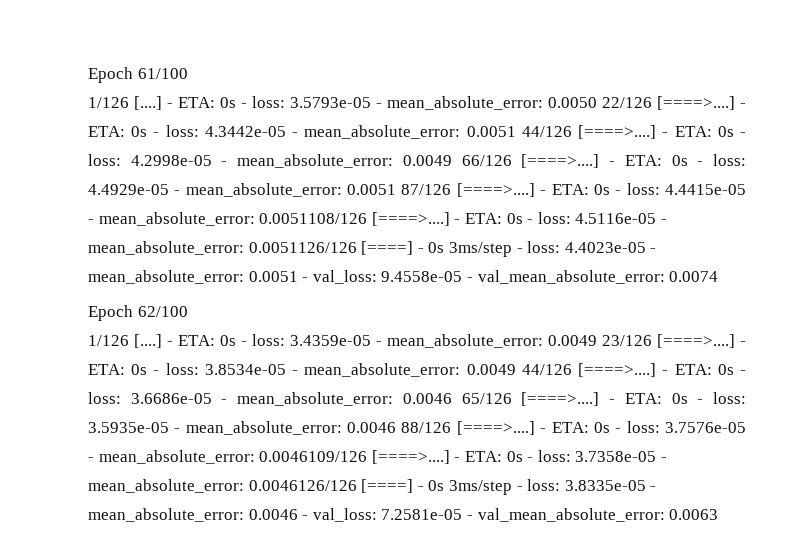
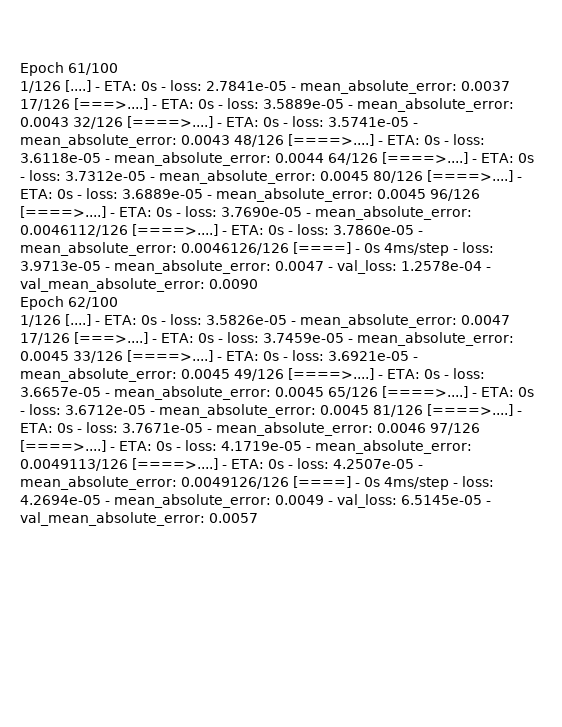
[290,96,746,110] [88,125,746,139] [88,154,747,168] [88,183,747,197] [88,212,667,226] [88,241,657,257] [88,270,719,284] 3.5793e-05 - mean_absolute_error: 0.0050 22/126 [====>....] - ETA: 0s - loss: 4.3442e-05 - mean_absolute_error: 0.0051 44/126 [====>....] - ETA: 0s - loss: 4.2998e-05 - mean_absolute_error: 0.0049 66/126 [====>....] - ETA: 0s - loss: 4.4929e-05 - mean_absolute_error: 0.0051 87/126 [====>....] - ETA: 0s - loss: 4.4415e-05 - mean_absolute_error: 0.0051108/126 [====>....] - ETA: 0s - loss: 4.5116e-05 - mean_absolute_error: 0.0051126/126 [====] - 0s 3ms/step - loss: 4.4023e-05 - mean_absolute_error: 0.0051 - val_loss: 9.4558e-05 - val_mean_absolute_error: 0.0074 -> [205,80,510,94] [20,98,514,112] [20,116,418,129] [20,134,485,148] [20,152,534,166] [20,170,522,184] [20,188,480,202] [20,206,472,220] [20,224,423,237] [20,242,494,256] [20,260,491,274] [20,278,258,292] 2.7841e-05 - mean_absolute_error: 0.0037 17/126 [===>....] - ETA: 0s - loss: 3.5889e-05 - mean_absolute_error: 0.0043 32/126 [====>....] - ETA: 0s - loss: 3.5741e-05 - mean_absolute_error: 0.0043 48/126 [====>....] - ETA: 0s - loss: 3.6118e-05 - mean_absolute_error: 0.0044 64/126 [====>....] - ETA: 0s - loss: 3.7312e-05 - mean_absolute_error: 0.0045 80/126 [====>....] - ETA: 0s - loss: 3.6889e-05 - mean_absolute_error: 0.0045 96/126 [====>....] - ETA: 0s - loss: 3.7690e-05 - mean_absolute_error: 0.0046112/126 [====>....] - ETA: 0s - loss: 3.7860e-05 - mean_absolute_error: 0.0046126/126 [====] - 0s 4ms/step - loss: 3.9713e-05 - mean_absolute_error: 0.0047 - val_loss: 1.2578e-04 - val_mean_absolute_error: 0.0090
[290,334,746,348] [88,363,746,377] [88,392,452,406] 3.4359e-05 - mean_absolute_error: 0.0049 23/126 [====>....] - ETA: 0s - loss: 3.8534e-05 - mean_absolute_error: 0.0049 44/126 [====>....] - ETA: 0s - loss: 3.6686e-05 - mean_absolute_error: 0.0046 -> [205,314,510,328] [20,332,514,346] [20,350,418,363] [20,368,485,382] [20,386,324,400] 3.5826e-05 - mean_absolute_error: 0.0047 17/126 [===>....] - ETA: 0s - loss: 3.7459e-05 - mean_absolute_error: 0.0045 33/126 [====>....] - ETA: 0s - loss: 3.6921e-05 - mean_absolute_error: 0.0045 49/126 [====>....] - ETA: 0s - loss: 3.6657e-05 - mean_absolute_error: 0.0045
[88,421,747,435] [88,450,667,464] [88,479,657,495] [88,508,719,522] 3.5935e-05 - mean_absolute_error: 0.0046 88/126 [====>....] - ETA: 0s - loss: 3.7576e-05 - mean_absolute_error: 0.0046109/126 [====>....] - ETA: 0s - loss: 3.7358e-05 - mean_absolute_error: 0.0046126/126 [====] - 0s 3ms/step - loss: 3.8335e-05 - mean_absolute_error: 0.0046 - val_loss: 7.2581e-05 - val_mean_absolute_error: 0.0063 -> [65,404,522,418] [20,422,480,436] [20,440,472,454] [20,458,423,471] [20,476,494,490] [20,494,491,508] [20,512,258,526] 3.6712e-05 - mean_absolute_error: 0.0045 81/126 [====>....] - ETA: 0s - loss: 3.7671e-05 - mean_absolute_error: 0.0046 97/126 [====>....] - ETA: 0s - loss: 4.1719e-05 - mean_absolute_error: 0.0049113/126 [====>....] - ETA: 0s - loss: 4.2507e-05 - mean_absolute_error: 0.0049126/126 [====] - 0s 4ms/step - loss: 4.2694e-05 - mean_absolute_error: 0.0049 - val_loss: 6.5145e-05 - val_mean_absolute_error: 0.0057

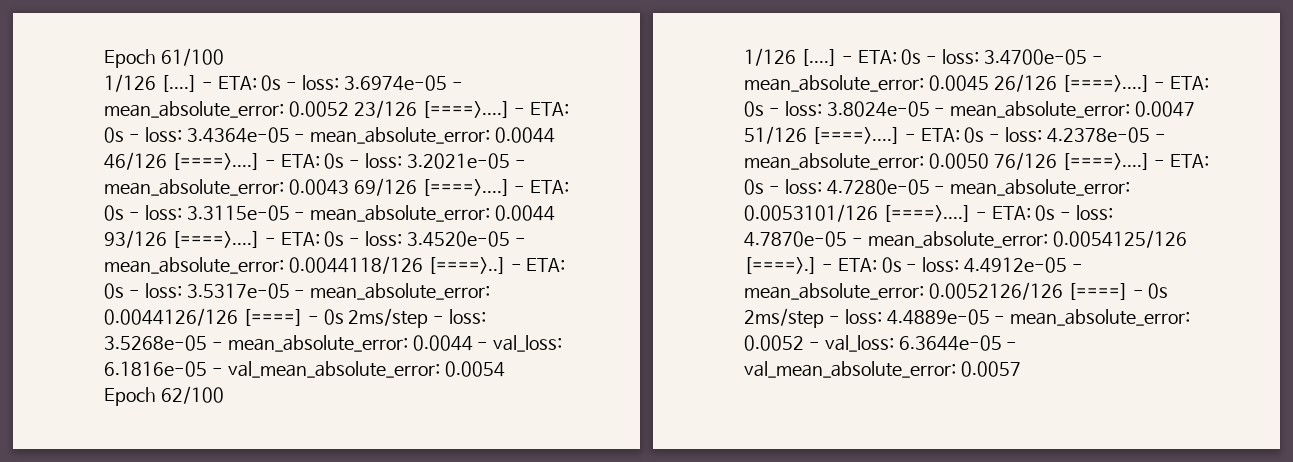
[205,80,510,94] [20,98,514,112] [20,116,418,129] [20,134,485,148] [20,152,534,166] [20,170,522,184] [20,188,480,202] [20,206,472,220] [20,224,423,237] [20,242,494,256] [20,260,491,274] [20,278,258,292] 2.7841e-05 - mean_absolute_error: 0.0037 17/126 [===>....] - ETA: 0s - loss: 3.5889e-05 - mean_absolute_error: 0.0043 32/126 [====>....] - ETA: 0s - loss: 3.5741e-05 - mean_absolute_error: 0.0043 48/126 [====>....] - ETA: 0s - loss: 3.6118e-05 - mean_absolute_error: 0.0044 64/126 [====>....] - ETA: 0s - loss: 3.7312e-05 - mean_absolute_error: 0.0045 80/126 [====>....] - ETA: 0s - loss: 3.6889e-05 - mean_absolute_error: 0.0045 96/126 [====>....] - ETA: 0s - loss: 3.7690e-05 - mean_absolute_error: 0.0046112/126 [====>....] - ETA: 0s - loss: 3.7860e-05 - mean_absolute_error: 0.0046126/126 [====] - 0s 4ms/step - loss: 3.9713e-05 - mean_absolute_error: 0.0047 - val_loss: 1.2578e-04 - val_mean_absolute_error: 0.0090 -> [344,75,463,91] [104,100,570,118] [104,127,556,144] [104,152,526,170] [104,178,570,196] [104,205,556,222] [104,230,526,248] [104,256,566,274] [104,283,491,300] [104,308,487,328] [104,335,563,352] [104,361,505,378] 3.6974e-05 - mean_absolute_error: 0.0052 23/126 [====>....] - ETA: 0s - loss: 3.4364e-05 - mean_absolute_error: 0.0044 46/126 [====>....] - ETA: 0s - loss: 3.2021e-05 - mean_absolute_error: 0.0043 69/126 [====>....] - ETA: 0s - loss: 3.3115e-05 - mean_absolute_error: 0.0044 93/126 [====>....] - ETA: 0s - loss: 3.4520e-05 - mean_absolute_error: 0.0044118/126 [====>..] - ETA: 0s - loss: 3.5317e-05 - mean_absolute_error: 0.0044126/126 [====] - 0s 2ms/step - loss: 3.5268e-05 - mean_absolute_error: 0.0044 - val_loss: 6.1816e-05 - val_mean_absolute_error: 0.0054
[205,314,510,328] [20,332,514,346] [20,350,418,363] [20,368,485,382] [20,386,534,400] [20,404,522,418] [20,422,480,436] [20,440,472,454] [20,458,423,471] [20,476,494,490] [20,494,482,508] 3.5826e-05 - mean_absolute_error: 0.0047 17/126 [===>....] - ETA: 0s - loss: 3.7459e-05 - mean_absolute_error: 0.0045 33/126 [====>....] - ETA: 0s - loss: 3.6921e-05 - mean_absolute_error: 0.0045 49/126 [====>....] - ETA: 0s - loss: 3.6657e-05 - mean_absolute_error: 0.0045 65/126 [====>....] - ETA: 0s - loss: 3.6712e-05 - mean_absolute_error: 0.0045 81/126 [====>....] - ETA: 0s - loss: 3.7671e-05 - mean_absolute_error: 0.0046 97/126 [====>....] - ETA: 0s - loss: 4.1719e-05 - mean_absolute_error: 0.0049113/126 [====>....] - ETA: 0s - loss: 4.2507e-05 - mean_absolute_error: 0.0049126/126 [====] - 0s 4ms/step - loss: 4.2694e-05 - mean_absolute_error: 0.0049 - val_loss: 6.5145e-05 -> [984,49,1103,65] [744,74,1210,92] [744,101,1196,118] [744,126,1166,144] [744,152,1210,170] [744,179,1131,196] [744,204,1114,222] [744,230,1187,248] [744,257,1084,274] [744,282,1169,300] [744,308,1191,328] [744,335,1002,352] 3.4700e-05 - mean_absolute_error: 0.0045 26/126 [====>....] - ETA: 0s - loss: 3.8024e-05 - mean_absolute_error: 0.0047 51/126 [====>....] - ETA: 0s - loss: 4.2378e-05 - mean_absolute_error: 0.0050 76/126 [====>....] - ETA: 0s - loss: 4.7280e-05 - mean_absolute_error: 0.0053101/126 [====>....] - ETA: 0s - loss: 4.7870e-05 - mean_absolute_error: 0.0054125/126 [====>.] - ETA: 0s - loss: 4.4912e-05 - mean_absolute_error: 0.0052126/126 [====] - 0s 2ms/step - loss: 4.4889e-05 - mean_absolute_error: 0.0052 - val_loss: 6.3644e-05

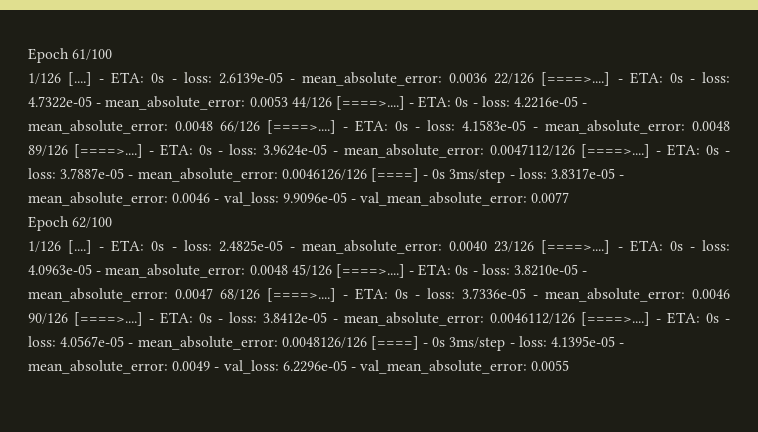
[344,75,463,91] [104,100,570,118] [104,127,556,144] [104,152,526,170] [104,178,570,196] [104,205,556,222] [104,230,526,248] [104,256,566,274] [104,283,491,300] [104,308,487,328] [104,335,563,352] [104,361,505,378] 3.6974e-05 - mean_absolute_error: 0.0052 23/126 [====>....] - ETA: 0s - loss: 3.4364e-05 - mean_absolute_error: 0.0044 46/126 [====>....] - ETA: 0s - loss: 3.2021e-05 - mean_absolute_error: 0.0043 69/126 [====>....] - ETA: 0s - loss: 3.3115e-05 - mean_absolute_error: 0.0044 93/126 [====>....] - ETA: 0s - loss: 3.4520e-05 - mean_absolute_error: 0.0044118/126 [====>..] - ETA: 0s - loss: 3.5317e-05 - mean_absolute_error: 0.0044126/126 [====] - 0s 2ms/step - loss: 3.5268e-05 - mean_absolute_error: 0.0044 - val_loss: 6.1816e-05 - val_mean_absolute_error: 0.0054 -> [218,72,731,86] [28,96,588,110] [28,120,730,134] [28,144,730,158] [28,168,625,183] [28,192,570,206] 2.6139e-05 - mean_absolute_error: 0.0036 22/126 [====>....] - ETA: 0s - loss: 4.7322e-05 - mean_absolute_error: 0.0053 44/126 [====>....] - ETA: 0s - loss: 4.2216e-05 - mean_absolute_error: 0.0048 66/126 [====>....] - ETA: 0s - loss: 4.1583e-05 - mean_absolute_error: 0.0048 89/126 [====>....] - ETA: 0s - loss: 3.9624e-05 - mean_absolute_error: 0.0047112/126 [====>....] - ETA: 0s - loss: 3.7887e-05 - mean_absolute_error: 0.0046126/126 [====] - 0s 3ms/step - loss: 3.8317e-05 - mean_absolute_error: 0.0046 - val_loss: 9.9096e-05 - val_mean_absolute_error: 0.0077
[984,49,1103,65] [744,74,1210,92] [744,101,1196,118] [744,126,1166,144] [744,152,1210,170] [744,179,1131,196] [744,204,1114,222] [744,230,1187,248] [744,257,1084,274] [744,282,1169,300] [744,308,1191,328] [744,335,1018,352] [744,361,1021,378] 3.4700e-05 - mean_absolute_error: 0.0045 26/126 [====>....] - ETA: 0s - loss: 3.8024e-05 - mean_absolute_error: 0.0047 51/126 [====>....] - ETA: 0s - loss: 4.2378e-05 - mean_absolute_error: 0.0050 76/126 [====>....] - ETA: 0s - loss: 4.7280e-05 - mean_absolute_error: 0.0053101/126 [====>....] - ETA: 0s - loss: 4.7870e-05 - mean_absolute_error: 0.0054125/126 [====>.] - ETA: 0s - loss: 4.4912e-05 - mean_absolute_error: 0.0052126/126 [====] - 0s 2ms/step - loss: 4.4889e-05 - mean_absolute_error: 0.0052 - val_loss: 6.3644e-05 - val_mean_absolute_error: 0.0057 -> [218,240,731,254] [28,264,588,278] [28,288,730,302] [28,312,730,326] [28,336,625,351] [28,360,570,374] 2.4825e-05 - mean_absolute_error: 0.0040 23/126 [====>....] - ETA: 0s - loss: 4.0963e-05 - mean_absolute_error: 0.0048 45/126 [====>....] - ETA: 0s - loss: 3.8210e-05 - mean_absolute_error: 0.0047 68/126 [====>....] - ETA: 0s - loss: 3.7336e-05 - mean_absolute_error: 0.0046 90/126 [====>....] - ETA: 0s - loss: 3.8412e-05 - mean_absolute_error: 0.0046112/126 [====>....] - ETA: 0s - loss: 4.0567e-05 - mean_absolute_error: 0.0048126/126 [====] - 0s 3ms/step - loss: 4.1395e-05 - mean_absolute_error: 0.0049 - val_loss: 6.2296e-05 - val_mean_absolute_error: 0.0055

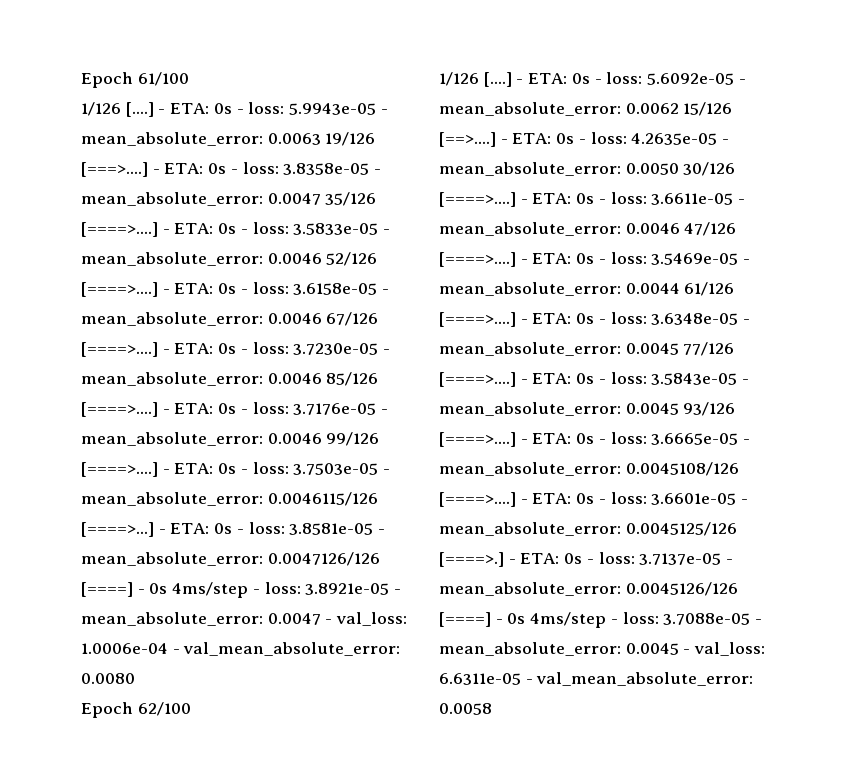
[218,72,731,86] [28,96,588,110] [28,120,730,134] [28,144,730,158] [28,168,625,183] [28,192,570,206] 2.6139e-05 - mean_absolute_error: 0.0036 22/126 [====>....] - ETA: 0s - loss: 4.7322e-05 - mean_absolute_error: 0.0053 44/126 [====>....] - ETA: 0s - loss: 4.2216e-05 - mean_absolute_error: 0.0048 66/126 [====>....] - ETA: 0s - loss: 4.1583e-05 - mean_absolute_error: 0.0048 89/126 [====>....] - ETA: 0s - loss: 3.9624e-05 - mean_absolute_error: 0.0047112/126 [====>....] - ETA: 0s - loss: 3.7887e-05 - mean_absolute_error: 0.0046126/126 [====] - 0s 3ms/step - loss: 3.8317e-05 - mean_absolute_error: 0.0046 - val_loss: 9.9096e-05 - val_mean_absolute_error: 0.0077 -> [289,103,388,115] [81,132,376,146] [81,162,382,177] [81,192,377,206] [81,222,391,237] [81,252,378,266] [81,282,390,297] [81,312,379,326] [81,342,391,357] [81,372,379,386] [81,402,389,417] [81,432,380,446] [81,462,391,477] [81,492,378,506] [81,522,386,537] [81,552,380,566] [81,582,402,598] [81,612,408,626] [81,642,401,656] [81,673,135,684] 5.9943e-05 - mean_absolute_error: 0.0063 19/126 [===>....] - ETA: 0s - loss: 3.8358e-05 - mean_absolute_error: 0.0047 35/126 [====>....] - ETA: 0s - loss: 3.5833e-05 - mean_absolute_error: 0.0046 52/126 [====>....] - ETA: 0s - loss: 3.6158e-05 - mean_absolute_error: 0.0046 67/126 [====>....] - ETA: 0s - loss: 3.7230e-05 - mean_absolute_error: 0.0046 85/126 [====>....] - ETA: 0s - loss: 3.7176e-05 - mean_absolute_error: 0.0046 99/126 [====>....] - ETA: 0s - loss: 3.7503e-05 - mean_absolute_error: 0.0046115/126 [====>...] - ETA: 0s - loss: 3.8581e-05 - mean_absolute_error: 0.0047126/126 [====] - 0s 4ms/step - loss: 3.8921e-05 - mean_absolute_error: 0.0047 - val_loss: 1.0006e-04 - val_mean_absolute_error: 0.0080
[218,240,731,254] [28,264,588,278] [28,288,730,302] [28,312,730,326] [28,336,625,351] [28,360,570,374] 2.4825e-05 - mean_absolute_error: 0.0040 23/126 [====>....] - ETA: 0s - loss: 4.0963e-05 - mean_absolute_error: 0.0048 45/126 [====>....] - ETA: 0s - loss: 3.8210e-05 - mean_absolute_error: 0.0047 68/126 [====>....] - ETA: 0s - loss: 3.7336e-05 - mean_absolute_error: 0.0046 90/126 [====>....] - ETA: 0s - loss: 3.8412e-05 - mean_absolute_error: 0.0046112/126 [====>....] - ETA: 0s - loss: 4.0567e-05 - mean_absolute_error: 0.0048126/126 [====] - 0s 3ms/step - loss: 4.1395e-05 - mean_absolute_error: 0.0049 - val_loss: 6.2296e-05 - val_mean_absolute_error: 0.0055 -> [647,73,746,85] [439,102,733,116] [439,132,730,147] [439,162,736,176] [439,192,746,207] [439,222,737,236] [439,252,751,267] [439,282,735,296] [439,312,751,327] [439,342,735,356] [439,372,750,387] [439,402,736,416] [439,432,751,447] [439,462,739,476] [439,492,749,507] [439,522,737,536] [439,552,734,567] [439,582,738,596] [439,612,763,628] [439,642,766,656] [439,672,754,686] [439,703,492,715] 5.6092e-05 - mean_absolute_error: 0.0062 15/126 [==>....] - ETA: 0s - loss: 4.2635e-05 - mean_absolute_error: 0.0050 30/126 [====>....] - ETA: 0s - loss: 3.6611e-05 - mean_absolute_error: 0.0046 47/126 [====>....] - ETA: 0s - loss: 3.5469e-05 - mean_absolute_error: 0.0044 61/126 [====>....] - ETA: 0s - loss: 3.6348e-05 - mean_absolute_error: 0.0045 77/126 [====>....] - ETA: 0s - loss: 3.5843e-05 - mean_absolute_error: 0.0045 93/126 [====>....] - ETA: 0s - loss: 3.6665e-05 - mean_absolute_error: 0.0045108/126 [====>....] - ETA: 0s - loss: 3.6601e-05 - mean_absolute_error: 0.0045125/126 [====>.] - ETA: 0s - loss: 3.7137e-05 - mean_absolute_error: 0.0045126/126 [====] - 0s 4ms/step - loss: 3.7088e-05 - mean_absolute_error: 0.0045 - val_loss: 6.6311e-05 - val_mean_absolute_error: 0.0058

